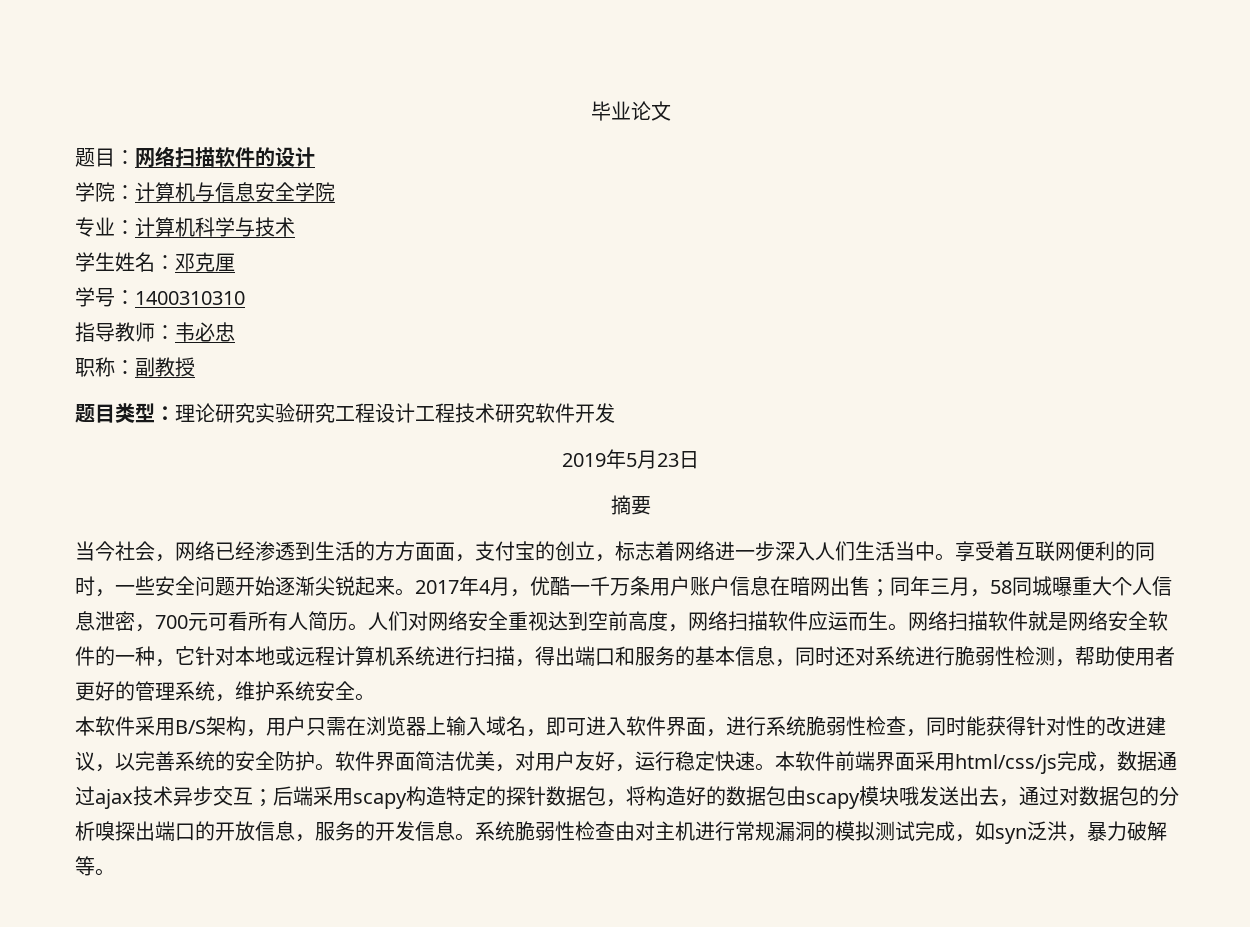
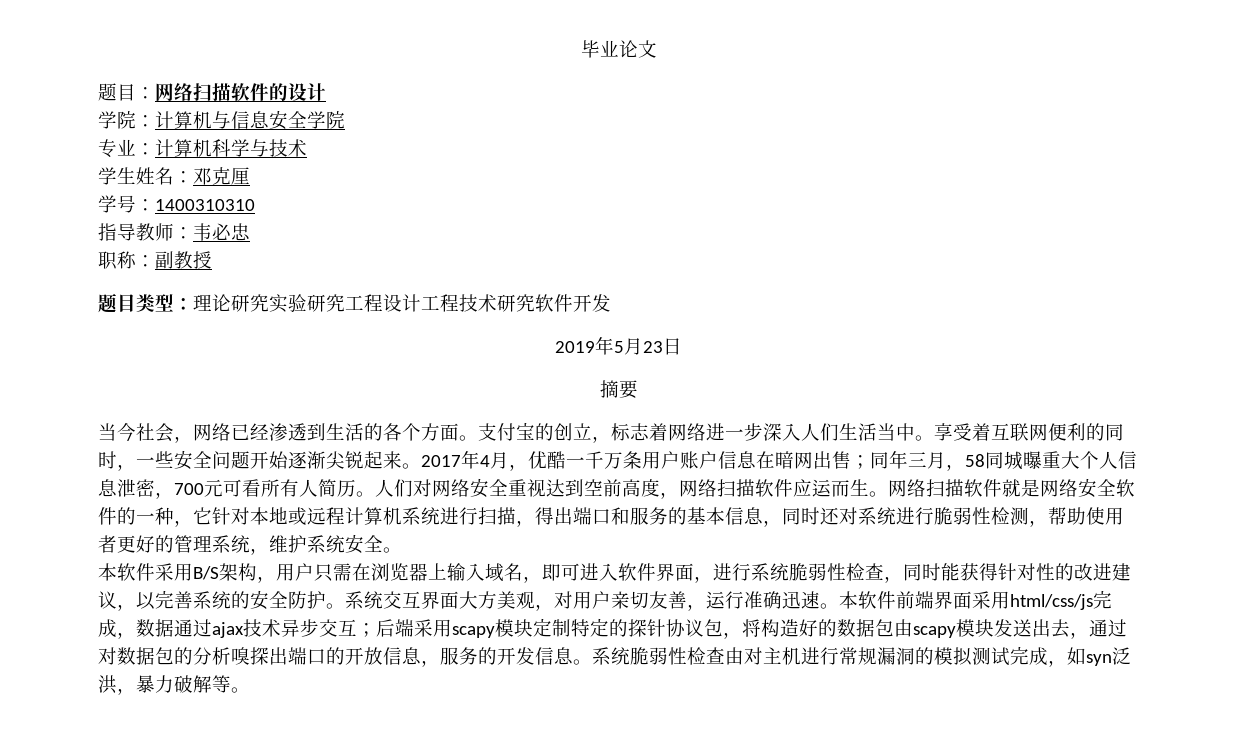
[375,541,475,562] 方方面面， -> [383,423,478,441] 各个方面。
[335,751,735,772] 软件界面简洁优美，对用户友好，运行稳定快 -> [345,591,801,611] 系统交互界面大方美观，对用户亲切友善，运行准确迅
[406,786,446,806] 构造 -> [495,618,571,637] 模块定制
[546,786,586,806] 数据 -> [666,619,704,637] 协议
[899,786,919,806] 哦 -> (994, 628) none

